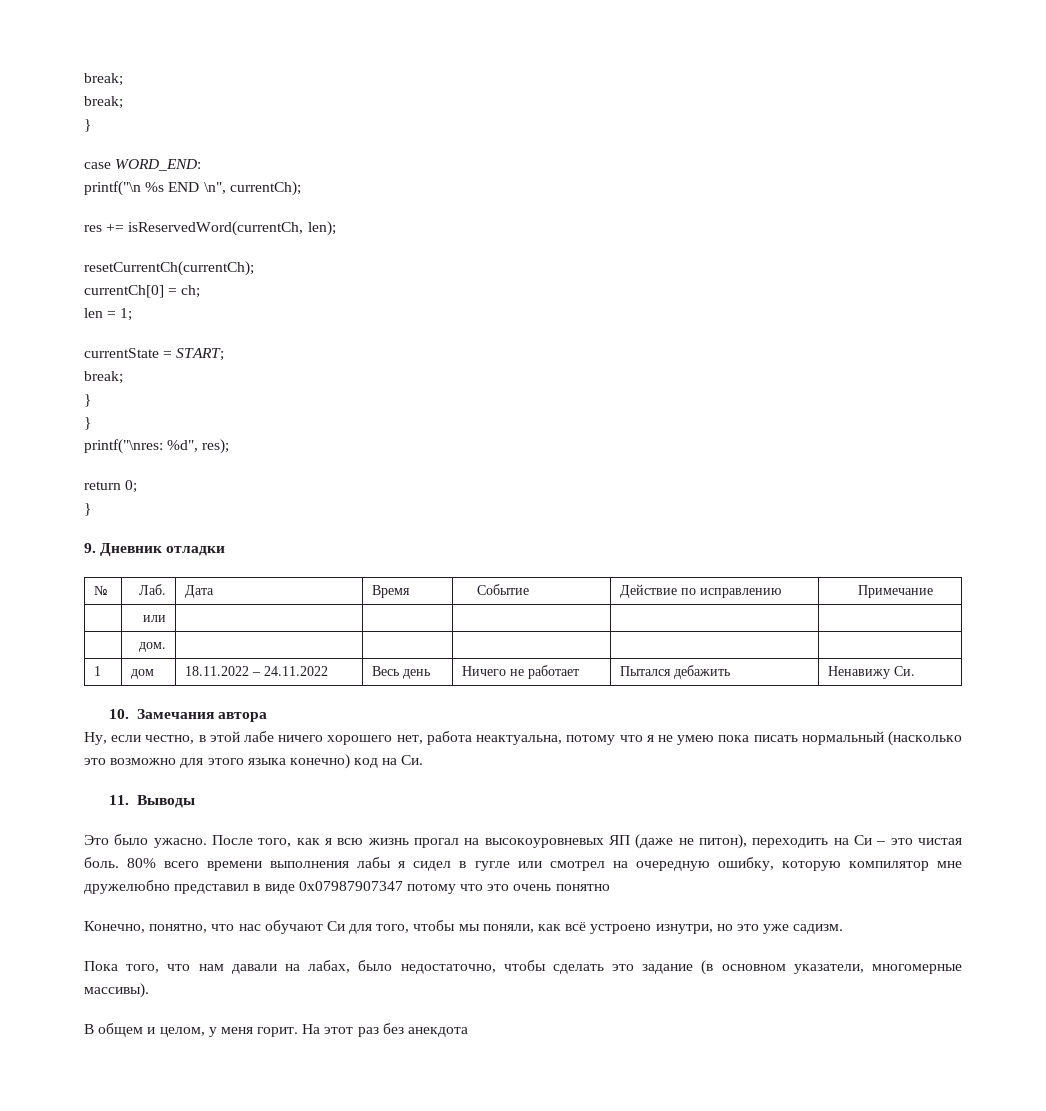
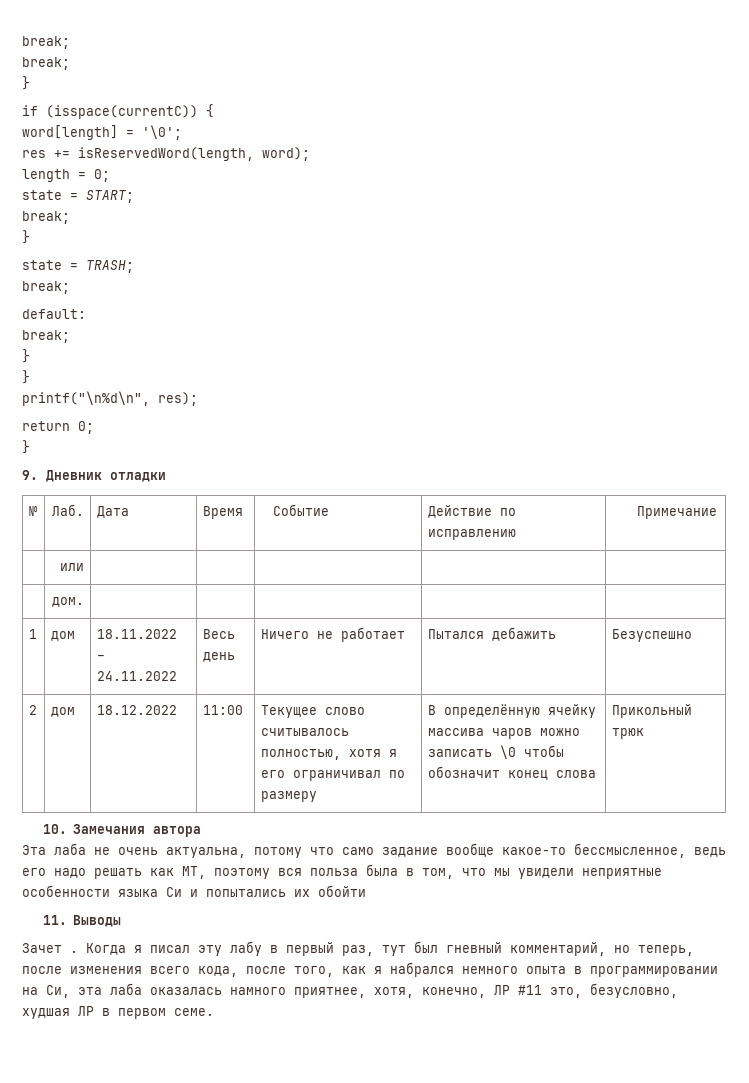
[84,159,202,171] [84,181,301,196] [84,221,336,236] [84,261,254,276] [84,285,201,298] [84,308,133,321] [84,348,225,361] [84,371,123,384] [84,394,91,407] [84,417,91,430] [84,439,199,454] case WORD_END: // printf("\n %s END \n", currentCh); // res += isReservedWord(currentCh, len); // resetCurrentCh(currentCh); // currentCh[0] = ch; // len = 1; // currentState = START; // break; // } // } // printf("\nres: %d", -> [22,104,214,119] [22,125,182,140] [22,147,310,161] [22,169,110,182] [22,190,134,203] [22,211,70,224] [22,230,30,244] [22,260,134,273] [22,281,70,294] [22,309,86,319] [22,330,70,343] [22,349,30,363] [22,370,30,384] [22,391,150,406] if (isspace(currentC)) { // word[length] = '\0'; // res += isReservedWord(length, word); // length = 0; // state = START; // break; // } // state = TRASH; // break; // default: // break; // } // } // printf("\n%d\n",
[827,666,915,679] [109,709,268,722] [84,731,963,746] [84,754,424,769] [109,795,195,808] [84,834,963,849] [84,857,962,871] [84,880,610,894] [84,920,844,934] [84,960,962,975] [84,983,149,998] [84,1023,469,1037] Ненавижу Си. // 10. Замечания автора // Ну, если честно, в этой лабе ничего хорошего нет, работа неактуальна, потому что я не умею пока писать нормальный (насколько это возможно для этого языка конечно) код на Си. // 11. Выводы // Это было ужасно. После того, как я всю жизнь прогал на высокоуровневых ЯП (даже не питон), переходить на Си – это чистая боль. 80% всего времени выполнения лабы я сидел в гугле или смотрел на очередную ошибку, которую компилятор мне дружелюбно представил в виде 0x07987907347 потому что это очень понятно // Конечно, понятно, что нас обучают Си для того, чтобы мы поняли, как всё устроено изнутри, но это уже садизм. // Пока того, что нам давали на лабах, было недостаточно, чтобы сделать это задание (в основном указатели, многомерные массивы). // В общем и целом, у меня горит. На этот раз без анекдота -> [611,629,692,642] [28,705,37,715] [50,707,75,717] [96,705,177,715] [202,705,243,715] [260,705,365,718] [260,728,349,736] [260,749,397,760] [260,770,405,781] [260,791,317,802] [427,704,596,718] [427,728,580,739] [427,745,564,759] [427,766,596,780] [611,704,692,718] [611,728,644,739] [42,824,202,837] [22,843,726,858] [22,864,662,879] [22,885,366,897] [42,915,122,927] [22,941,694,956] [22,962,718,977] [22,983,678,998] [22,1006,214,1019] Безуспешно // 2 | дом | 18.12.2022 | 11:00 | Текущее слово считывалось полностью, хотя я его ограничивал по размеру | В определённую ячейку массива чаров можно записать \0 чтобы обозначит конец слова | Прикольный трюк // 10. Замечания автора // Эта лаба не очень актуальна, потому что само задание вообще какое-то бессмысленное, ведь его надо решать как МТ, поэтому вся польза была в том, что мы увидели неприятные особенности языка Си и попытались их обойти // 11. Выводы // Зачет . Когда я писал эту лабу в первый раз, тут был гневный комментарий, но теперь, после изменения всего кода, после того, как я набрался немного опыта в программировании на Си, эта лаба оказалась намного приятнее, хотя, конечно, ЛР #11 это, безусловно, худшая ЛР в первом семе.

